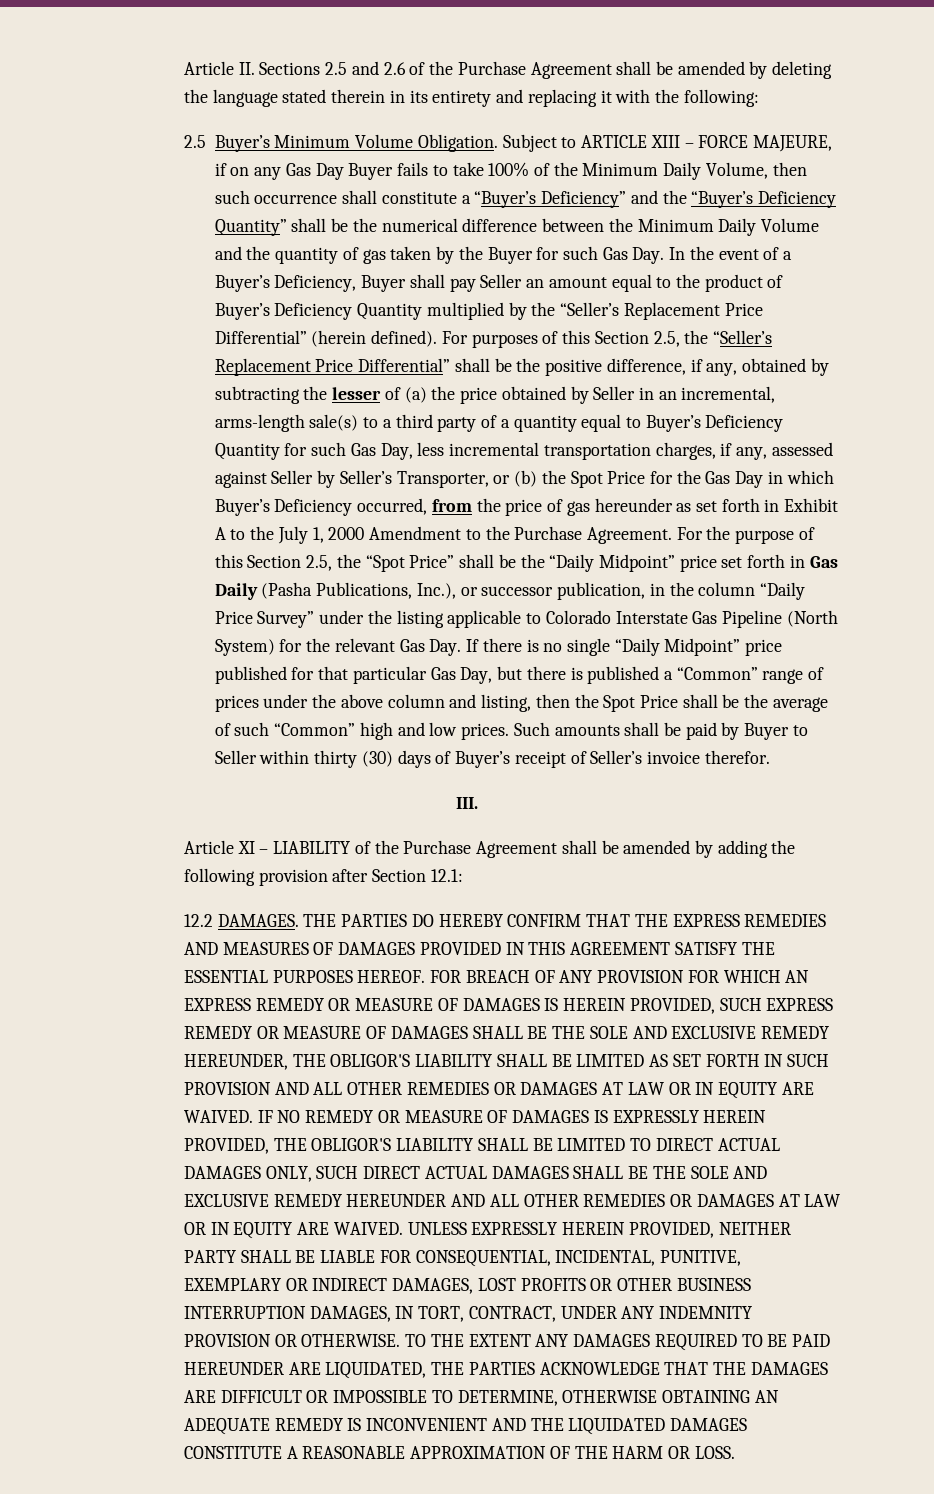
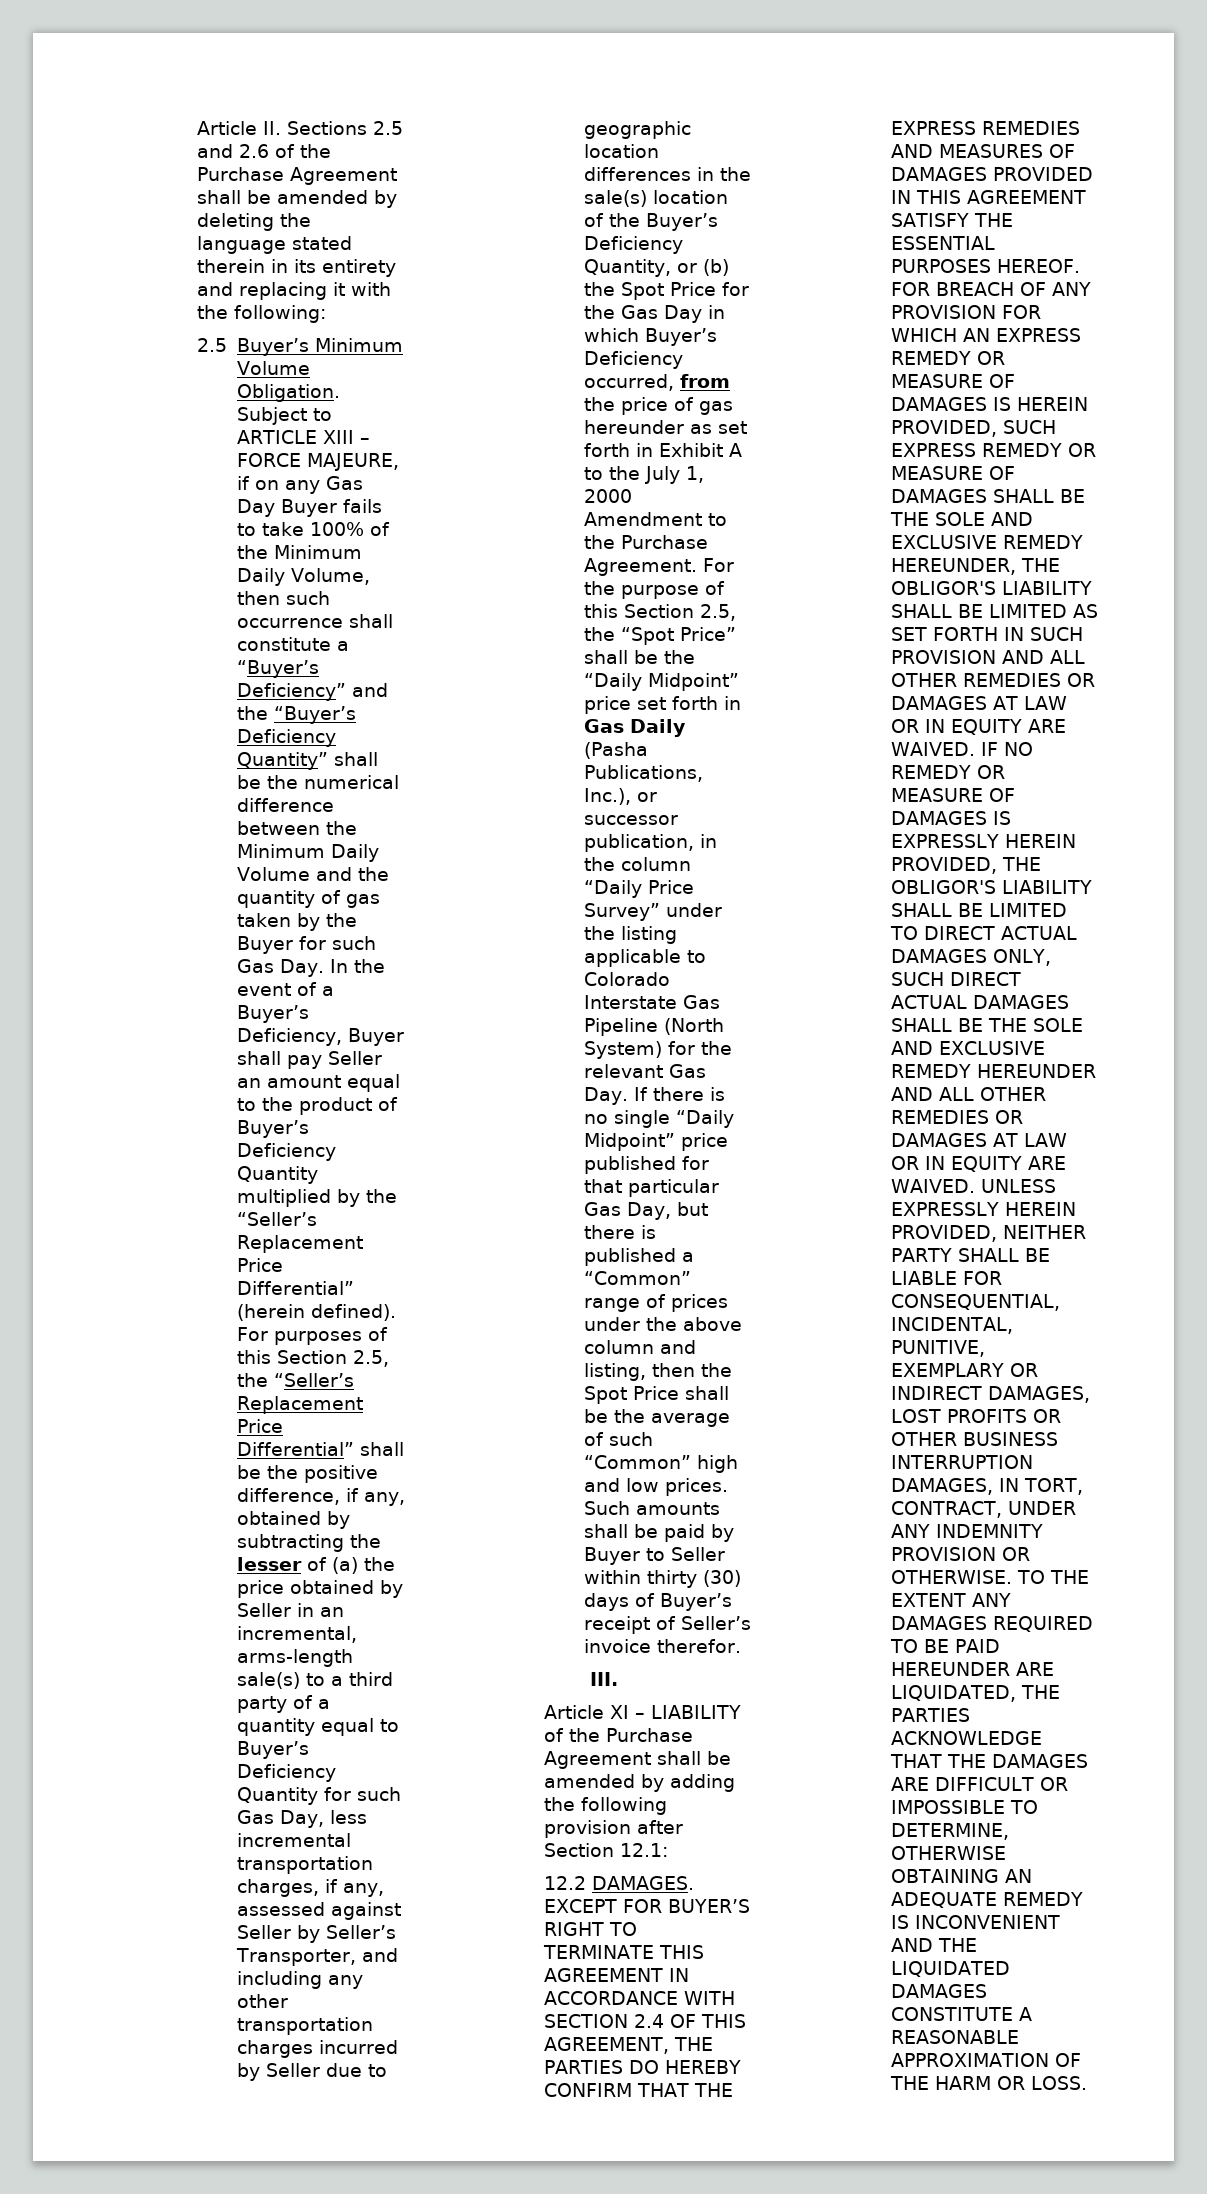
(489, 479) none -> [361,1948,398,1962] [236,1971,363,1989] [236,1994,288,2008] [236,2017,373,2035] [236,2040,398,2058] [236,2063,387,2081] [583,121,691,139] [583,144,659,158] [583,167,751,181] [583,190,728,207] [583,213,718,231] [583,236,683,254] [583,259,671,277] and including any other transportation charges incurred by Seller due to geographic location differences in the sale(s) location of the Buyer’s Deficiency Quantity,
(299, 920) none -> [544,1899,751,1913] [544,1922,638,1936] [543,1945,705,1959] [544,1968,690,1982] [544,1991,736,2005] [544,2014,747,2028] [544,2037,670,2054] EXCEPT FOR BUYER’S RIGHT TO TERMINATE THIS AGREEMENT IN ACCORDANCE WITH SECTION 2.4 OF THIS AGREEMENT,

